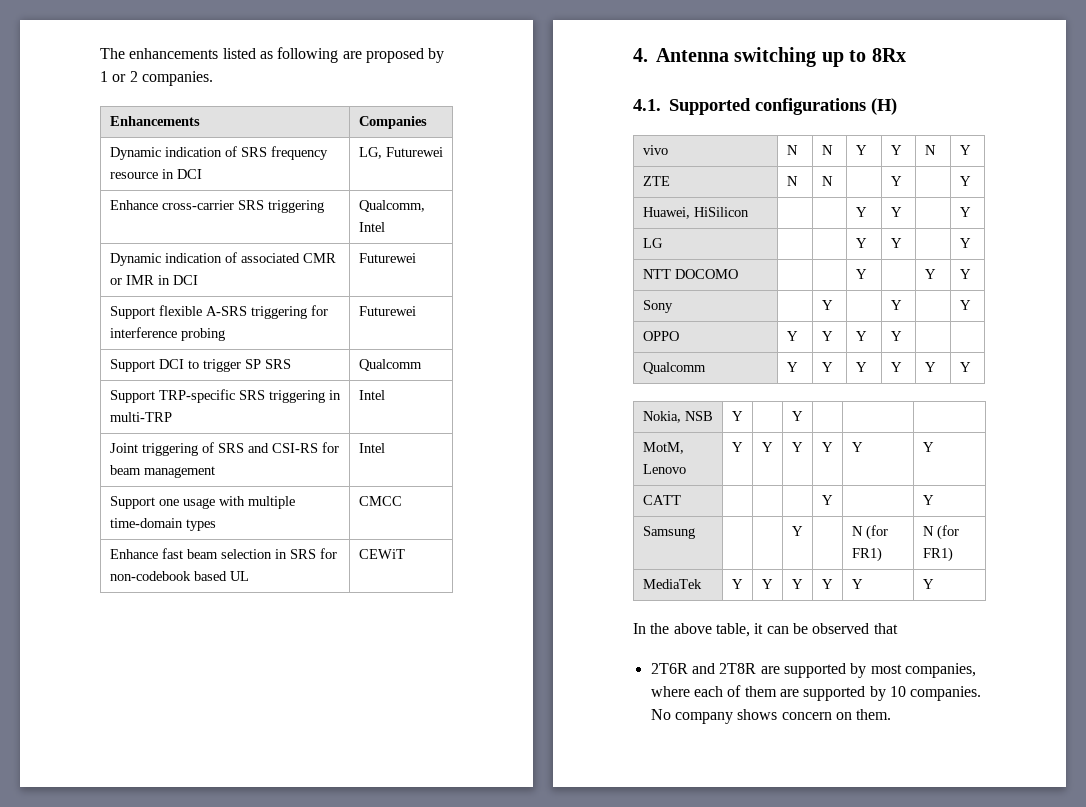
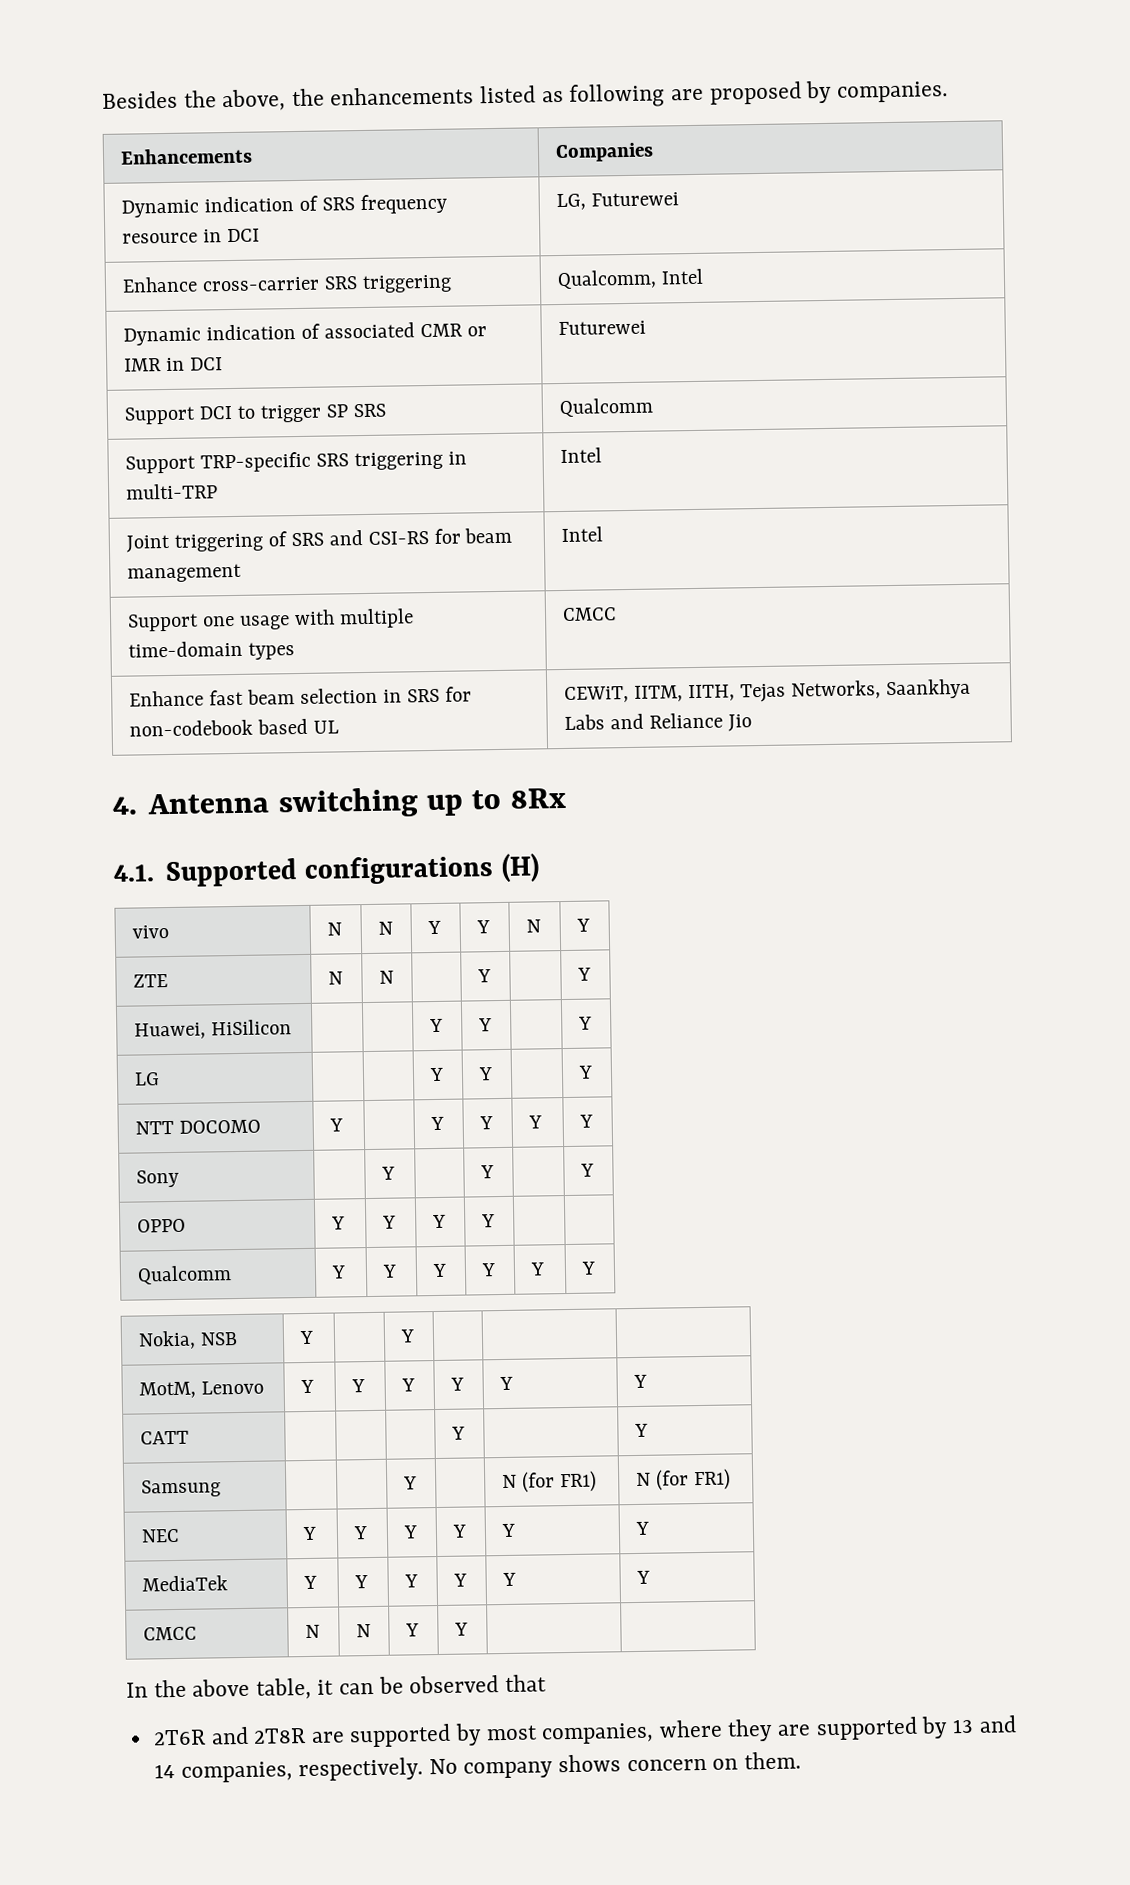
[100,48,125,59] The -> [102,88,325,112] Besides the above, the
[100,71,138,82] 1 or 2 -> (833, 92) none
[109,305,328,319] [109,327,225,341] [358,306,416,316] // Support flexible A-SRS triggering for interference probing | Futurewei -> (646, 328) none
[358,549,405,559] CEWiT -> [563,678,971,703] [563,712,752,732] CEWiT, IITM, IITH, Tejas Networks, Saankhya Labs and Reliance Jio
[855,269,867,279] | | Y | -> [328,1118,343,1132] [429,1116,444,1131] [478,1116,493,1130] Y | | Y | Y
(953, 554) none -> [140,1528,180,1543] [301,1526,317,1541] [352,1526,368,1540] [402,1525,418,1539] [451,1524,467,1538] [500,1523,516,1538] [634,1521,650,1536] // NEC | Y | Y | Y | Y | Y | Y
(934, 584) none -> [142,1626,197,1641] [304,1624,320,1639] [355,1624,371,1638] [404,1623,419,1637] [453,1622,468,1636] // CMCC | N | N | Y | Y | |
[693,685,982,701] each of them are supported by 10 companies. -> [727,1715,1017,1742] [153,1757,424,1783] they are supported by 13 and 14 companies, respectively.

